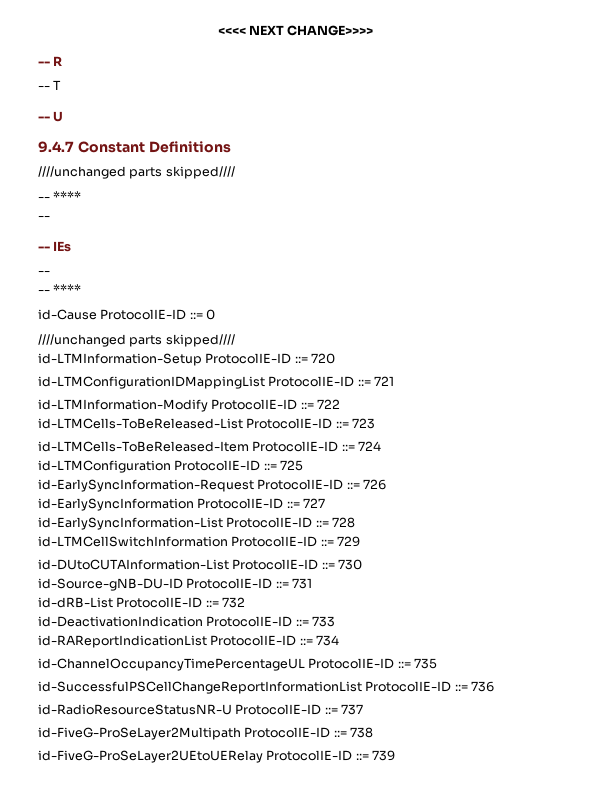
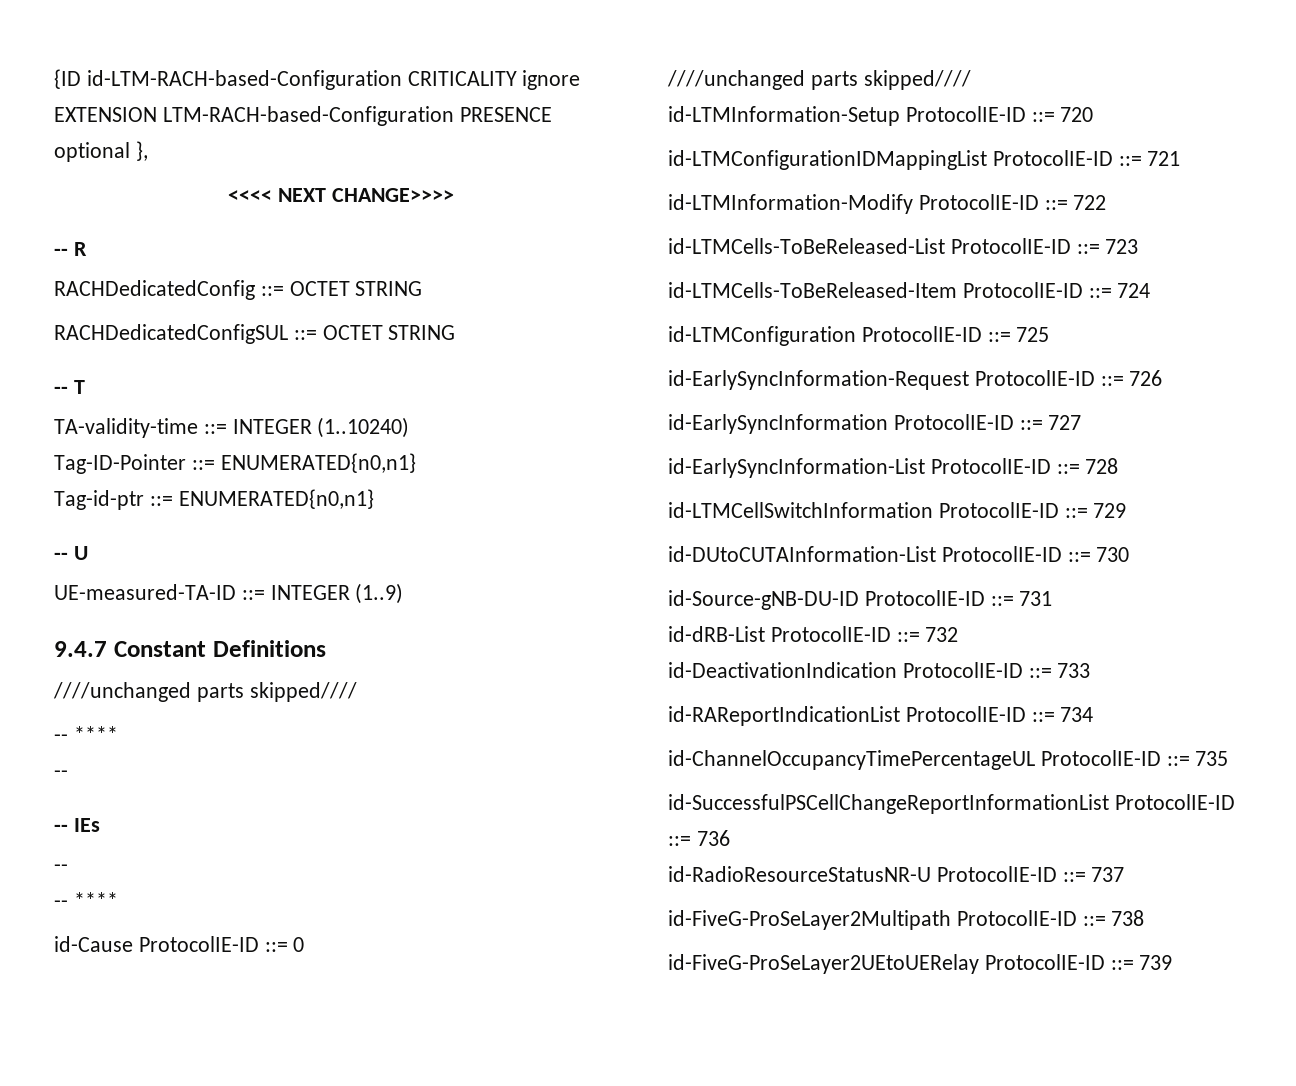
(217, 31) none -> [54,69,581,90] [54,106,552,126] [54,141,148,162] {ID id-LTM-RACH-based-Configuration CRITICALITY ignore EXTENSION LTM-RACH-based-Configuration PRESENCE optional }, //
[38,80,62,90] [38,111,64,122] -- T // -- U -> [54,280,423,300] [54,324,456,344] [54,380,85,394] [54,417,410,438] [54,453,416,474] [54,489,374,510] [54,546,88,560] [54,583,404,604] RACHDedicatedConfig ::= OCTET STRING // RACHDedicatedConfigSUL ::= OCTET STRING // -- T // TA-validity-time ::= INTEGER (1..10240) // Tag-ID-Pointer ::= ENUMERATED{n0,n1} // Tag-id-ptr ::= ENUMERATED{n0,n1} // -- U // UE-measured-TA-ID ::= INTEGER (1..9)

